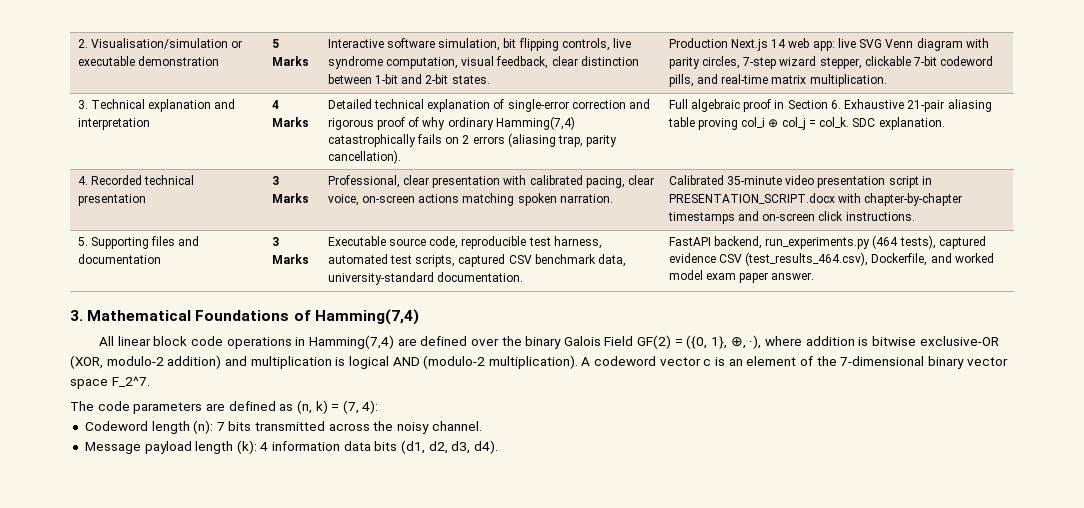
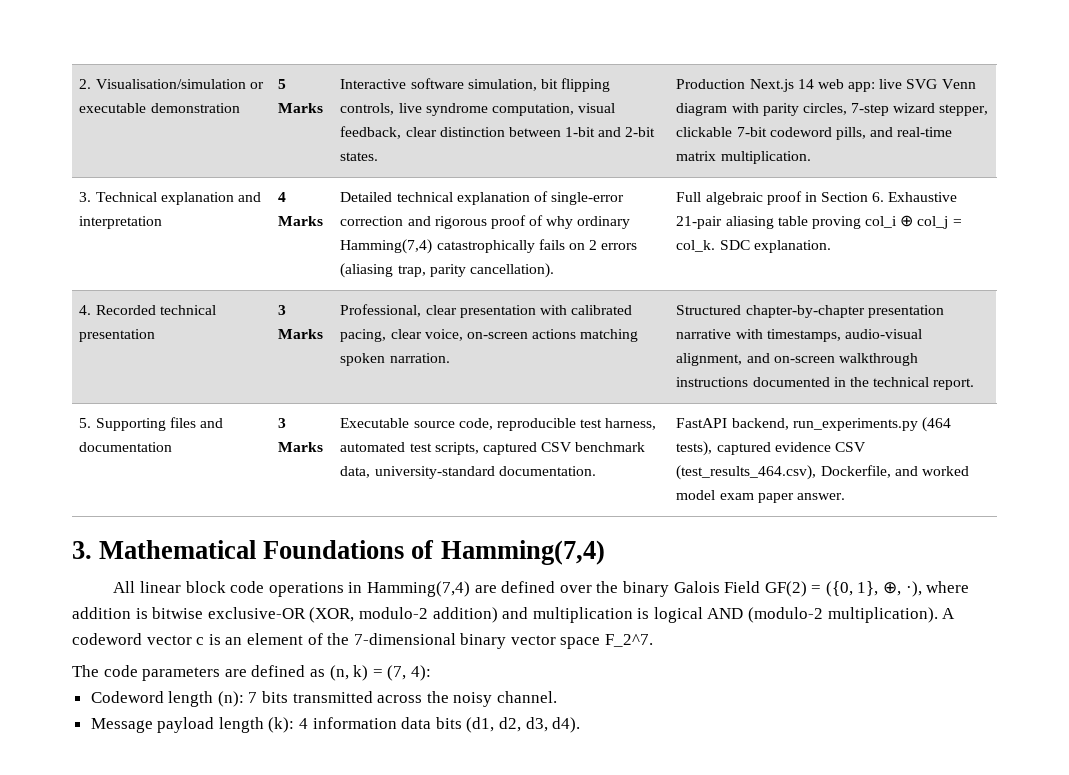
[668,175,932,188] [668,193,963,206] [667,211,915,224] Calibrated 35-minute video presentation script in PRESENTATION_SCRIPT.docx with chapter-by-chapter timestamps and on-screen click instructions. -> [676,305,944,318] [676,329,922,342] [676,353,918,366] [676,377,975,390] Structured chapter-by-chapter presentation narrative with timestamps, audio-visual alignment, and on-screen walkthrough instructions documented in the technical report.

